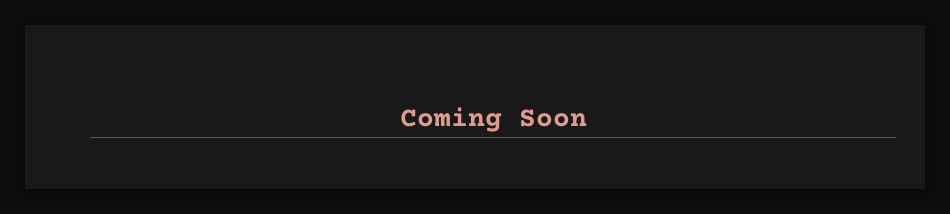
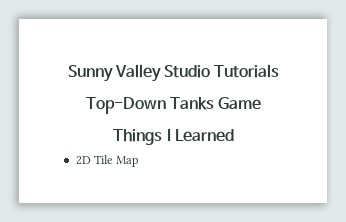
[399,107,587,132] Coming Soon -> [67,64,280,82] [85,97,262,114] [113,129,234,145] [75,155,139,167] Sunny Valley Studio Tutorials // Top-Down Tanks Game // Things I Learned // 2D Tile Map

